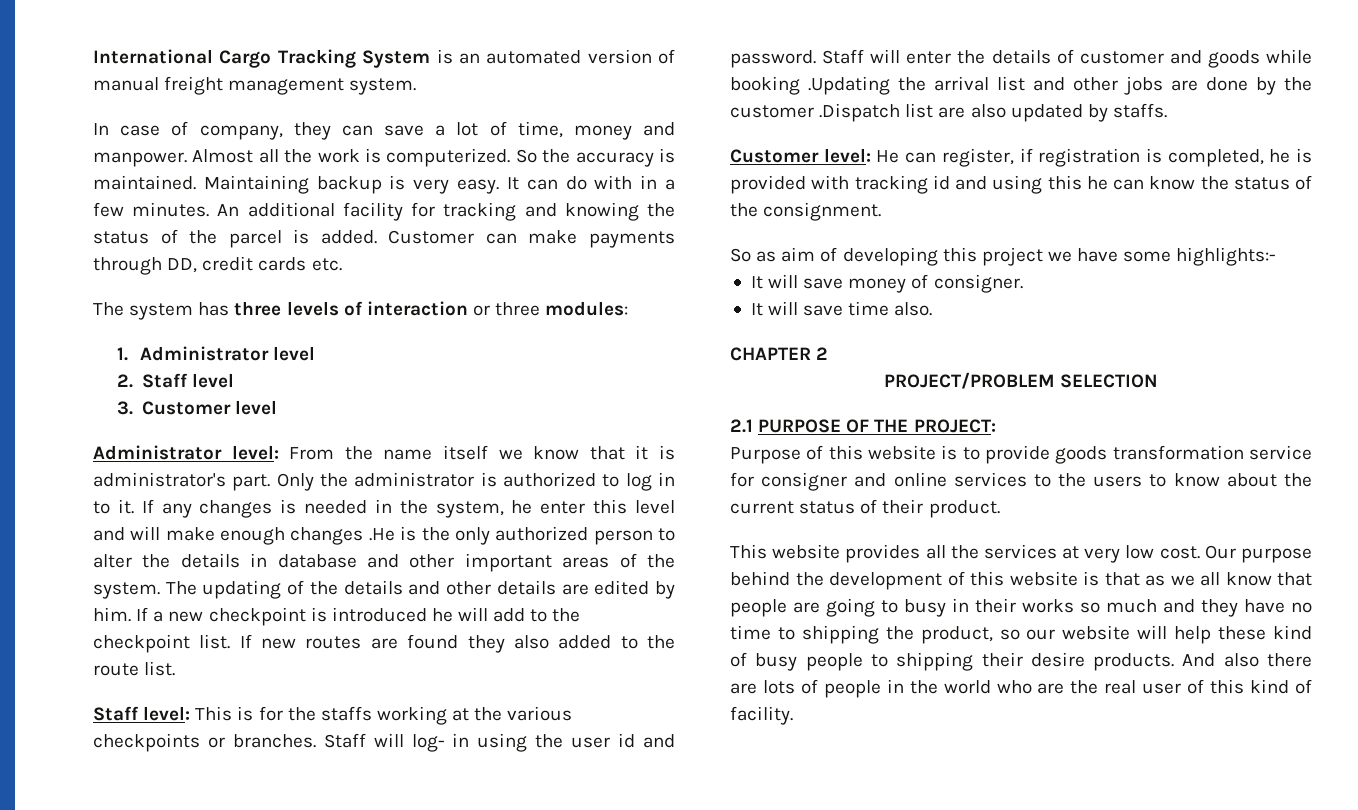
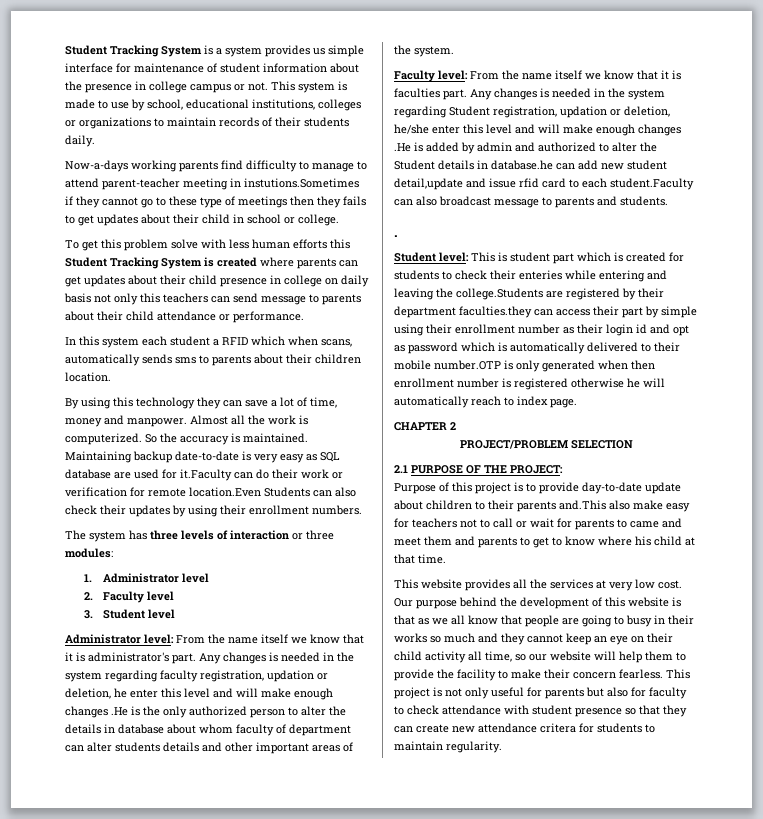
[93,49,675,68] [93,76,417,95] [93,121,283,140] International Cargo Tracking System is an automated version of manual freight management system. // In case of company, -> [65,45,364,57] [65,63,359,73] [65,81,347,93] [65,99,361,111] [65,117,349,129] [65,135,95,147] [65,160,367,172] [65,178,359,190] [65,196,366,208] [65,214,339,226] [65,239,350,251] [65,257,358,269] [65,275,369,287] [64,293,361,305] [65,311,304,323] [65,336,352,348] [65,354,361,366] [65,372,111,382] [65,397,195,409] Student Tracking System is a system provides us simple interface for maintenance of student information about the presence in college campus or not. This system is made to use by school, educational institutions, colleges or organizations to maintain records of their students daily. // Now-a-days working parents find difficulty to manage to attend parent-teacher meeting in instutions.Sometimes if they cannot go to these type of meetings then they fails to get updates about their child in school or college. // To get this problem solve with less human efforts this Student Tracking System is created where parents can get updates about their child presence in college on daily basis not only this teachers can send message to parents about their child attendance or performance. // In this system each student a RFID which when scans, automatically sends sms to parents about their children location. // By using this technology
(382, 185) none -> [175,451,239,461] date-to-date
[457,175,675,194] [93,202,675,221] [93,229,675,248] [93,256,342,275] easy. It can do with in a few minutes. An additional facility for tracking and knowing the status of the parcel is added. Customer can make payments through DD, credit cards etc. -> [280,452,340,463] [65,469,343,481] [65,487,356,497] [65,505,362,517] easy as SQL database are used for it.Faculty can do their work or verification for remote location.Even Students can also check their updates by using their enrollment numbers.
[142,373,189,388] Staff -> [103,591,145,603] Faculty
[142,401,232,415] Customer -> [103,609,146,619] Student
[276,472,675,491] [93,499,504,518] Only the administrator is authorized to log in to it. If any changes is needed in the system, -> [199,652,354,664] [65,670,328,682] [65,688,111,699] Any changes is needed in the system regarding faculty registration, updation or deletion,
(357, 561) none -> [167,724,351,736] [65,742,199,752] about whom faculty of department can alter students details
[165,580,676,599] [93,607,581,626] [93,634,676,653] [93,661,176,676] [93,706,573,725] [93,733,675,752] [730,49,1312,68] [730,76,1312,95] [730,103,1167,122] [730,148,1312,167] [730,175,1312,194] [730,202,882,221] [730,247,1277,266] [750,274,1023,293] [750,301,933,316] The updating of the details and other details are edited by him. If a new checkpoint is introduced he will add to the checkpoint list. If new routes are found they also added to the route list. // Staff level: This is for the staffs working at the various checkpoints or branches. Staff will log- in using the user id and password. Staff will enter the details of customer and goods while booking .Updating the arrival list and other jobs are done by the customer .Dispatch list are also updated by staffs. // Customer level: He can register, if registration is completed, he is provided with tracking id and using this he can know the status of the consignment. // So as aim of developing this project we have some highlights:- // It will save money of consigner. // It will save time also. -> [394,70,681,82] [394,88,665,100] [394,106,670,118] [394,124,681,136] [394,142,657,154] [394,160,667,170] [394,178,694,190] [394,196,668,208] [394,235,398,237] [394,252,684,264] [394,270,667,282] [394,288,664,300] [394,306,697,318] [394,324,689,336] [394,342,680,354] [394,360,655,372] [394,378,665,390] [394,396,577,408] // Faculty level: From the name itself we know that it is faculties part. Any changes is needed in the system regarding Student registration, updation or deletion, he/she enter this level and will make enough changes .He is added by admin and authorized to alter the Student details in database.he can add new student detail,update and issue rfid card to each student.Faculty can also broadcast message to parents and students. // . // Student level: This is student part which is created for students to check their enteries while entering and leaving the college.Students are registered by their department faculties.they can access their part by simple using their enrollment number as their login id and opt as password which is automatically delivered to their mobile number.OTP is only generated when then enrollment number is registered otherwise he will automatically reach to index page.
[868,445,936,460] website -> [475,482,511,494] project
[1055,445,1312,464] [730,472,1312,491] [730,499,1000,518] goods transformation service for consigner and online services to the users to know about the current status of their product. -> [582,482,681,494] [394,500,690,512] [394,518,682,530] [394,536,695,548] [394,554,446,564] day-to-date update about children to their parents and.This also make easy for teachers not to call or wait for parents to came and meet them and parents to get to know where his child at that time.
[1244,599,1312,613] [730,625,993,644] have no time to shipping the product, -> [527,633,673,645] [394,651,512,663] cannot keep an eye on their child activity all time,
[1218,625,1312,640] [730,652,1312,671] [730,679,1312,698] [730,706,793,725] these kind of busy people to shipping their desire products. And also there are lots of people in the world who are the real user of this kind of facility. -> [645,651,686,661] [394,669,690,681] [394,687,687,699] [394,705,687,717] [394,723,655,733] [394,741,502,753] them to provide the facility to make their concern fearless. This project is not only useful for parents but also for faculty to check attendance with student presence so that they can create new attendance critera for students to maintain regularity.

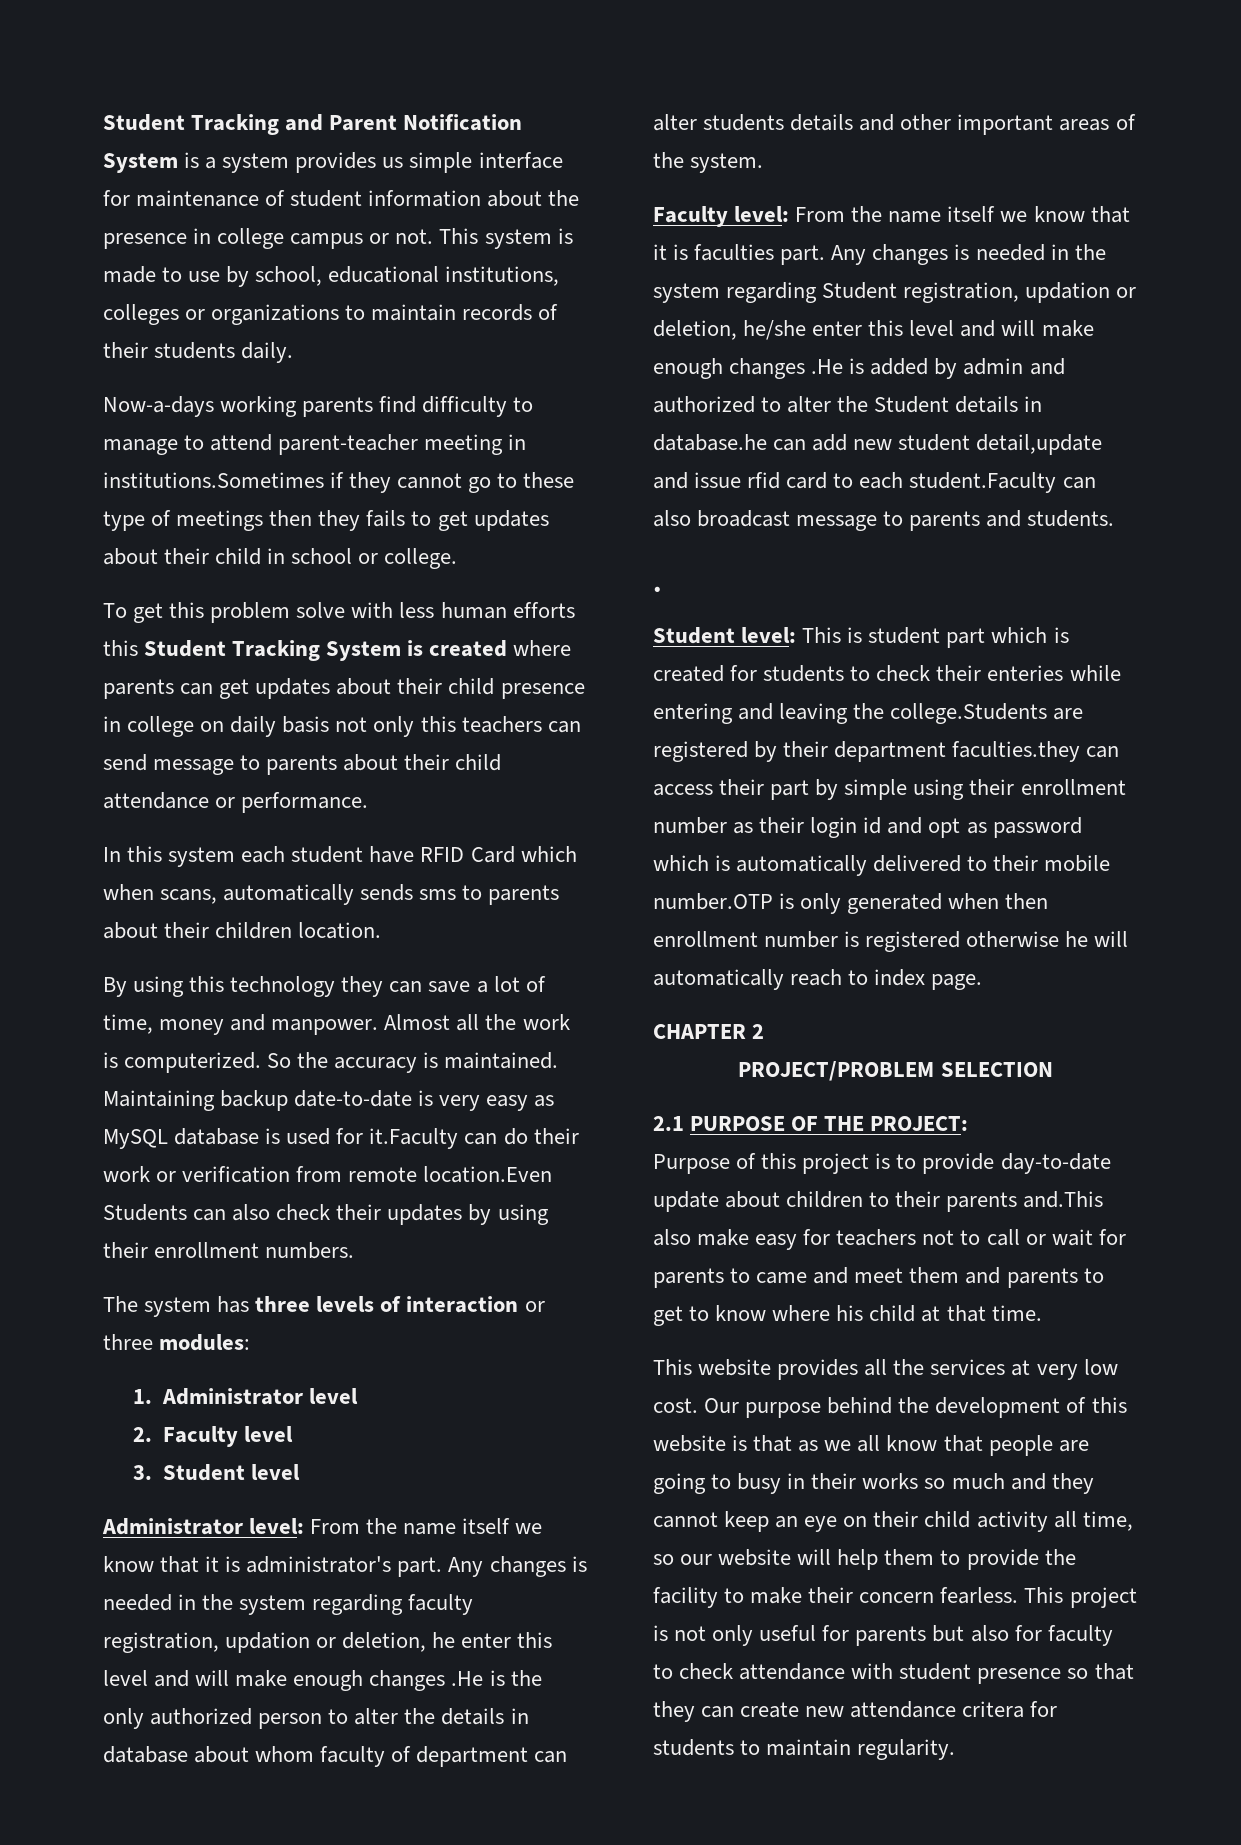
[65,45,159,57] Student Tracking -> [103,114,523,135] Student Tracking and Parent Notification
[244,178,359,188] instutions.Sometimes -> [103,472,324,488] institutions.Sometimes
[213,337,248,346] a RFID -> [369,846,515,863] have RFID Card
[320,452,340,462] [65,469,131,479] SQL database are -> [103,1128,281,1149] MySQL database is
[130,487,145,497] for -> [296,1166,343,1182] from

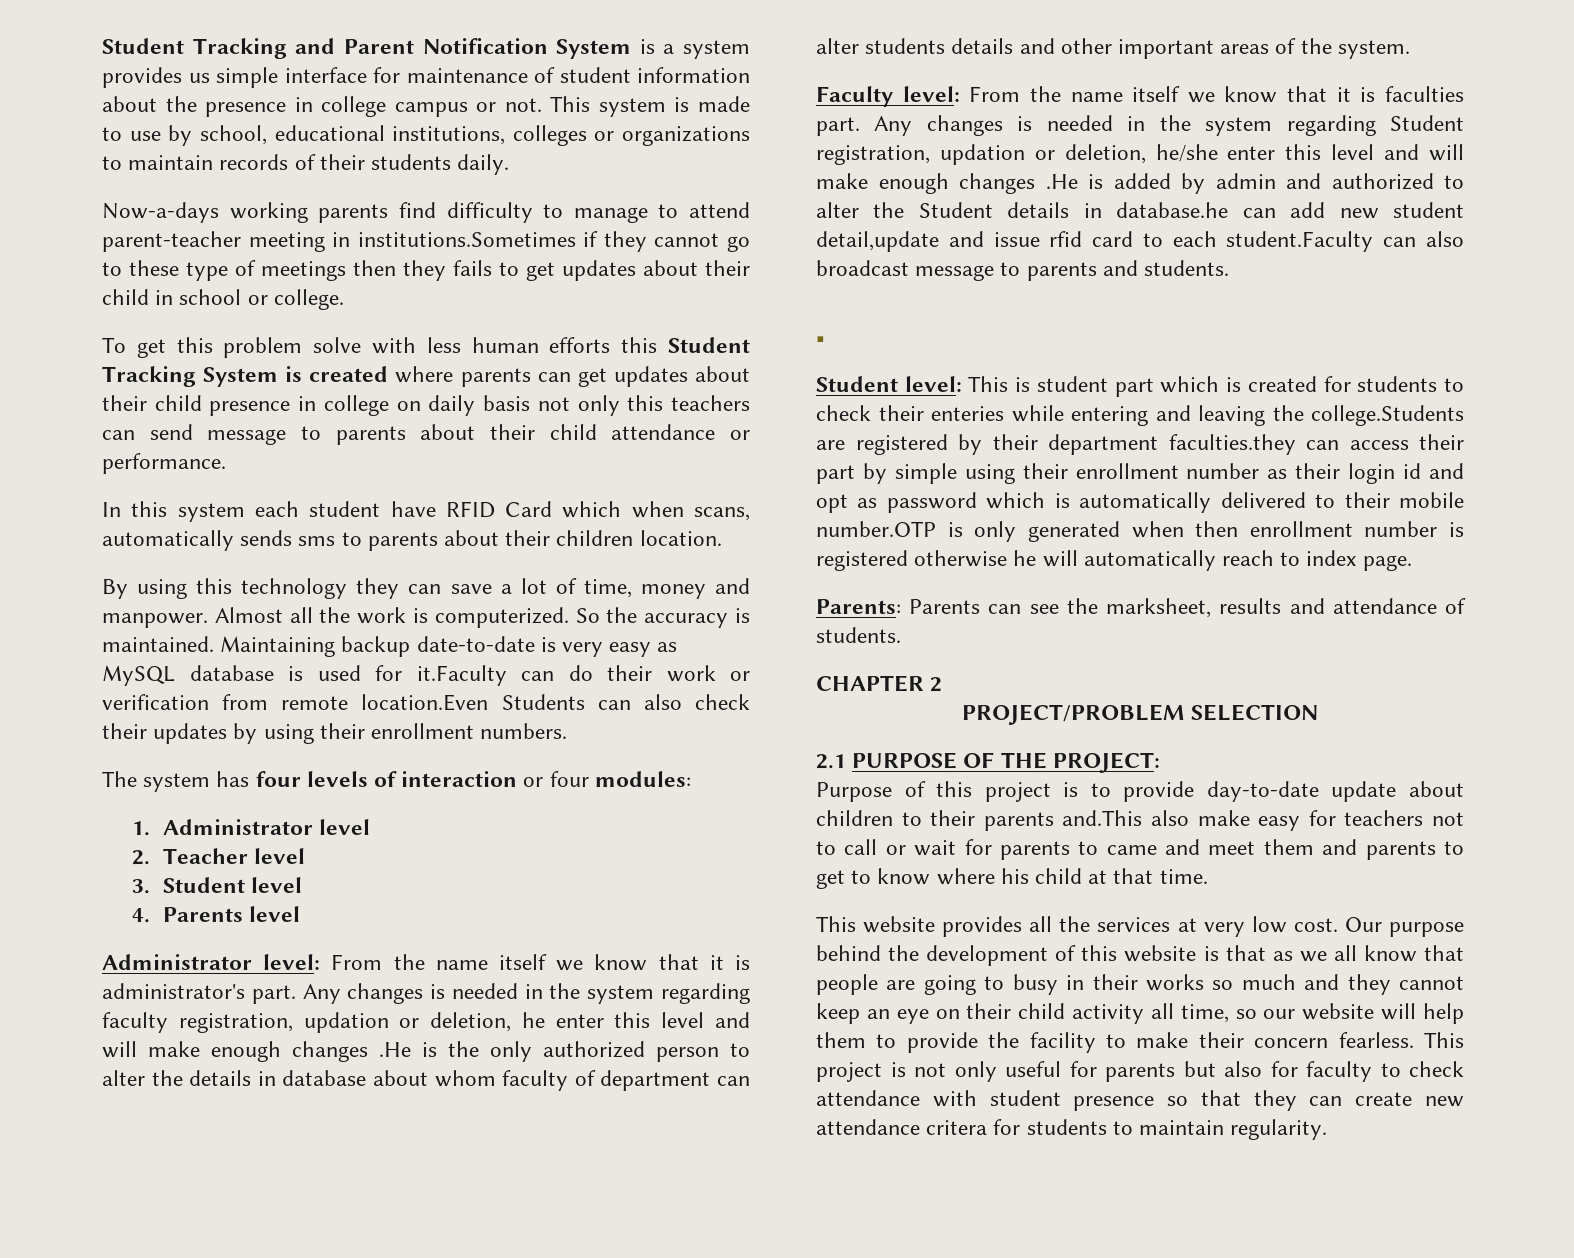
[255,1296,311,1312] three -> [255,771,301,787] four
[103,1334,153,1350] three -> [549,771,589,787] four
[163,1426,239,1447] Faculty -> [162,848,248,864] Teacher
(301, 1472) none -> [132,906,301,923] // 4. Parents level
(983, 982) none -> [816,598,1466,618] [816,627,901,643] // Parents: Parents can see the marksheet, results and attendance of students.

